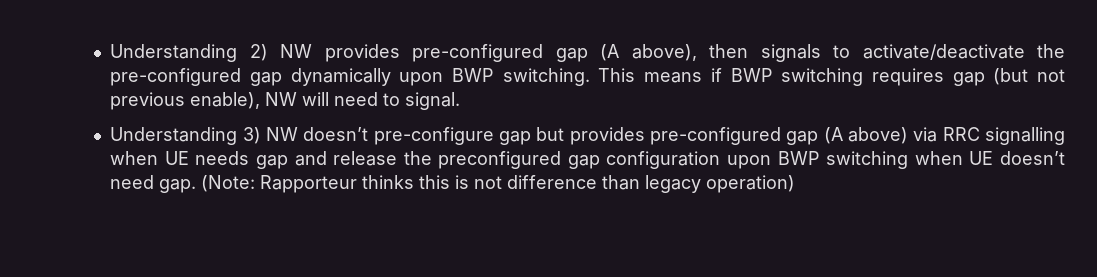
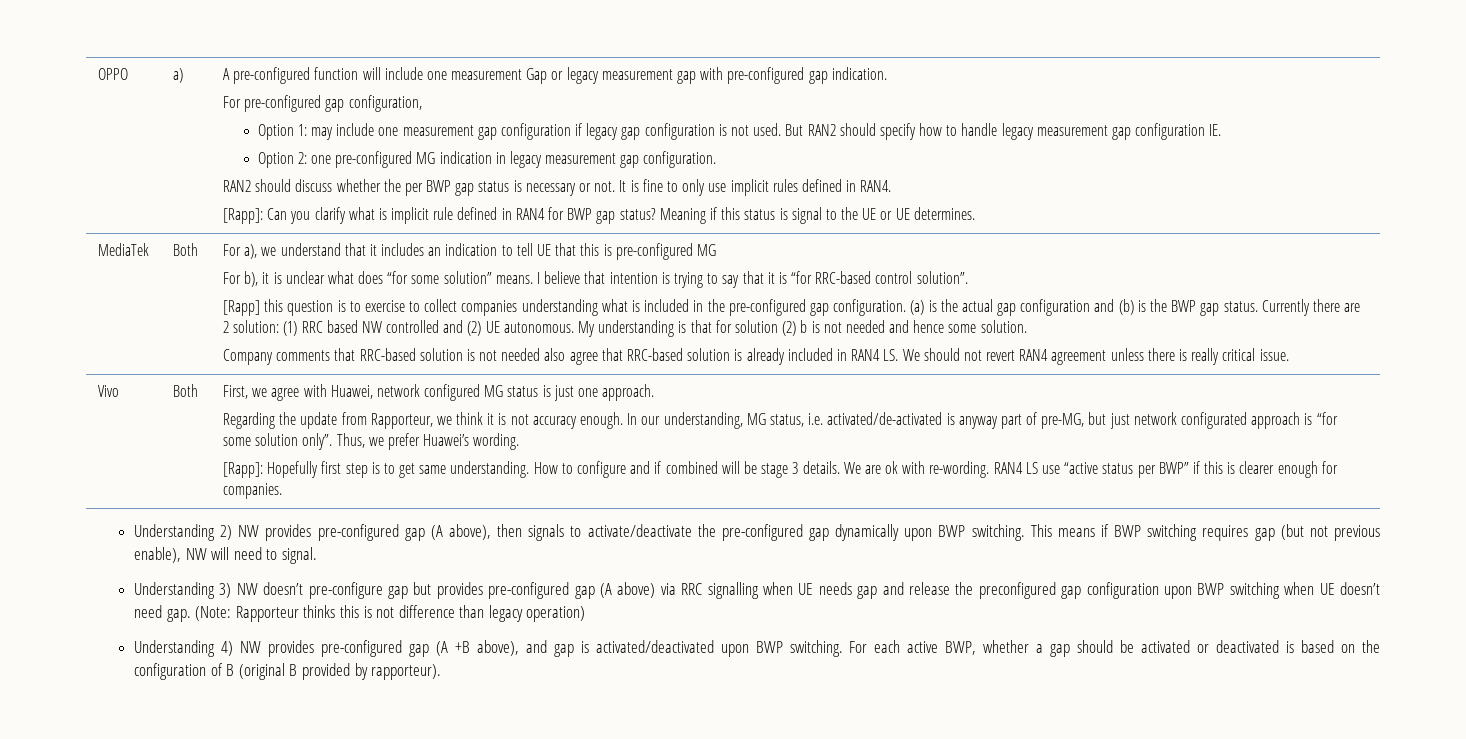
(110, 53) none -> [97,68,128,80] [172,68,183,83] [222,67,887,84] [222,95,422,112] [257,123,1222,140] [257,151,717,168] [222,179,892,196] [222,207,975,224] [97,243,149,256] [172,243,198,256] [222,243,716,260] [222,271,968,288] [222,299,1361,316] [222,320,1027,337] [222,348,1289,365] [97,385,119,397] [172,384,198,397] [222,384,655,401] [222,412,1338,429] [222,433,520,450] [222,461,1338,478] [222,483,282,499] OPPO | a) | A pre-configured function will include one measurement Gap or legacy measurement gap with pre-configured gap indication. // For pre-configured gap configuration, // Option 1: may include one measurement gap configuration if legacy gap configuration is not used. But RAN2 should specify how to handle legacy measurement gap configuration IE. // Option 2: one pre-configured MG indication in legacy measurement gap configuration. // RAN2 should discuss whether the per BWP gap status is necessary or not. It is fine to only use implicit rules defined in RAN4. // [Rapp]: Can you clarify what is implicit rule defined in RAN4 for BWP gap status? Meaning if this status is signal to the UE or UE determines. // MediaTek | Both | For a), we understand that it includes an indication to tell UE that this is pre-configured MG // For b), it is unclear what does “for some solution” means. I believe that intention is trying to say that it is “for RRC-based control solution”. // [Rapp] this question is to exercise to collect companies understanding what is included in the pre-configured gap configuration. (a) is the actual gap configuration and (b) is the BWP gap status. Currently there are 2 solution: (1) RRC based NW controlled and (2) UE autonomous. My understanding is that for solution (2) b is not needed and hence some solution. // Company comments that RRC-based solution is not needed also agree that RRC-based solution is already included in RAN4 LS. We should not revert RAN4 agreement unless there is really critical issue. // Vivo | Both | First, we agree with Huawei, network configured MG status is just one approach. // Regarding the update from Rapporteur, we think it is not accuracy enough. In our understanding, MG status, i.e. activated/de-activated is anyway part of pre-MG, but just network configurated approach is “for some solution only”. Thus, we prefer Huawei’s wording. // [Rapp]: Hopefully first step is to get same understanding. How to configure and if combined will be stage 3 details. We are ok with re-wording. RAN4 LS use “active status per BWP” if this is clearer enough for companies. //
(796, 184) none -> [133,640,1381,657] [133,663,442,680] // Understanding 4) NW provides pre-configured gap (A +B above), and gap is activated/deactivated upon BWP switching. For each active BWP, whether a gap should be activated or deactivated is based on the configuration of B (original B provided by rapporteur).

